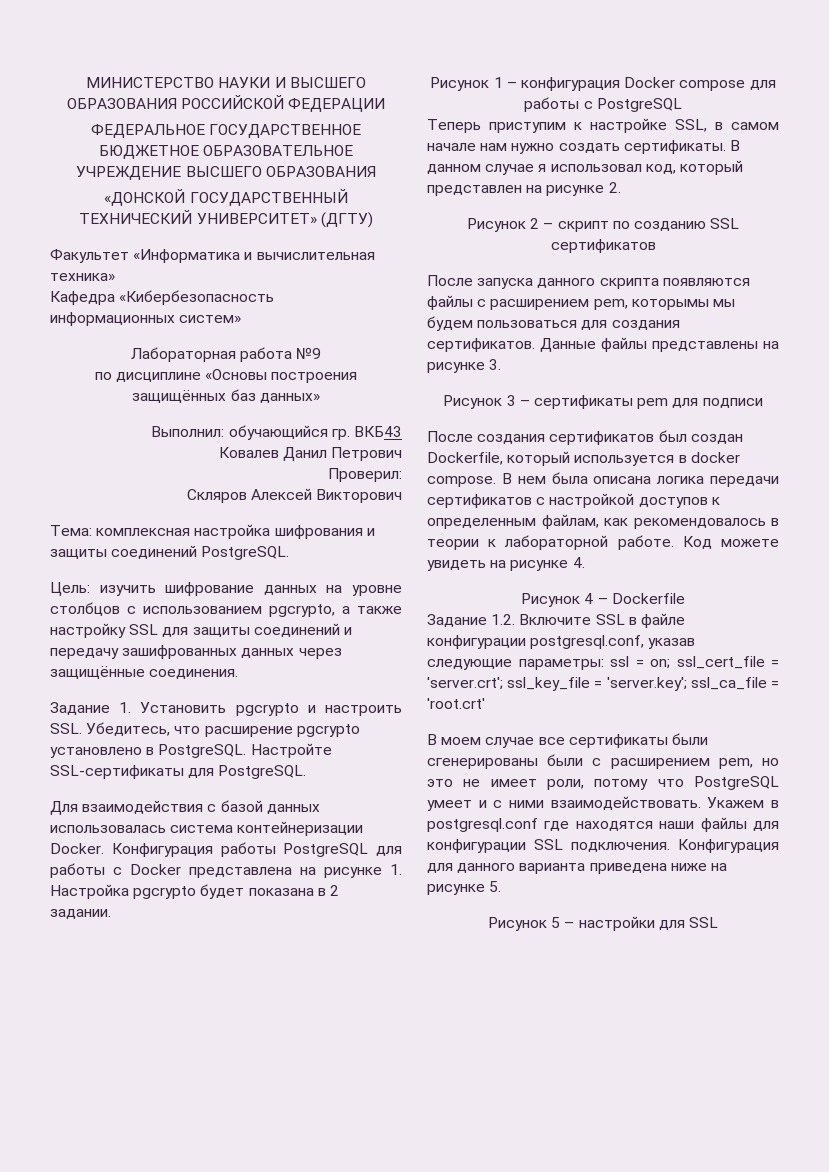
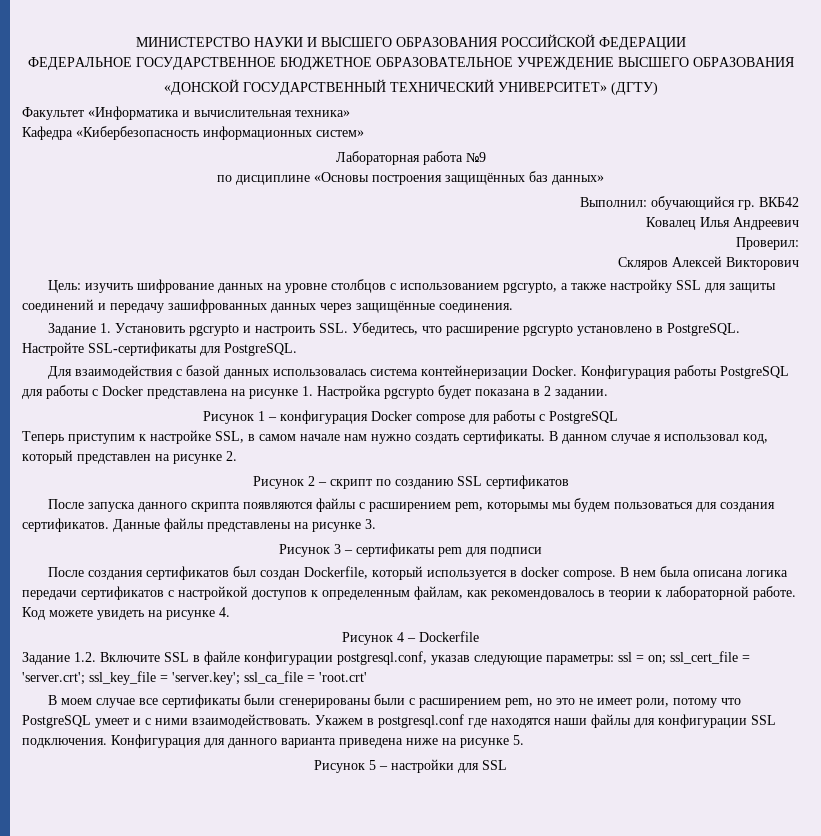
[354,426,402,437] [218,447,402,461] ВКБ43 // Ковалев Данил Петрович -> [759,197,799,207] [646,217,799,230] ВКБ42 // Ковалец Илья Андреевич
[50,524,375,539] [50,545,290,560] // Тема: комплексная настройка шифрования и защиты соединений PostgreSQL. -> (799, 263) none

